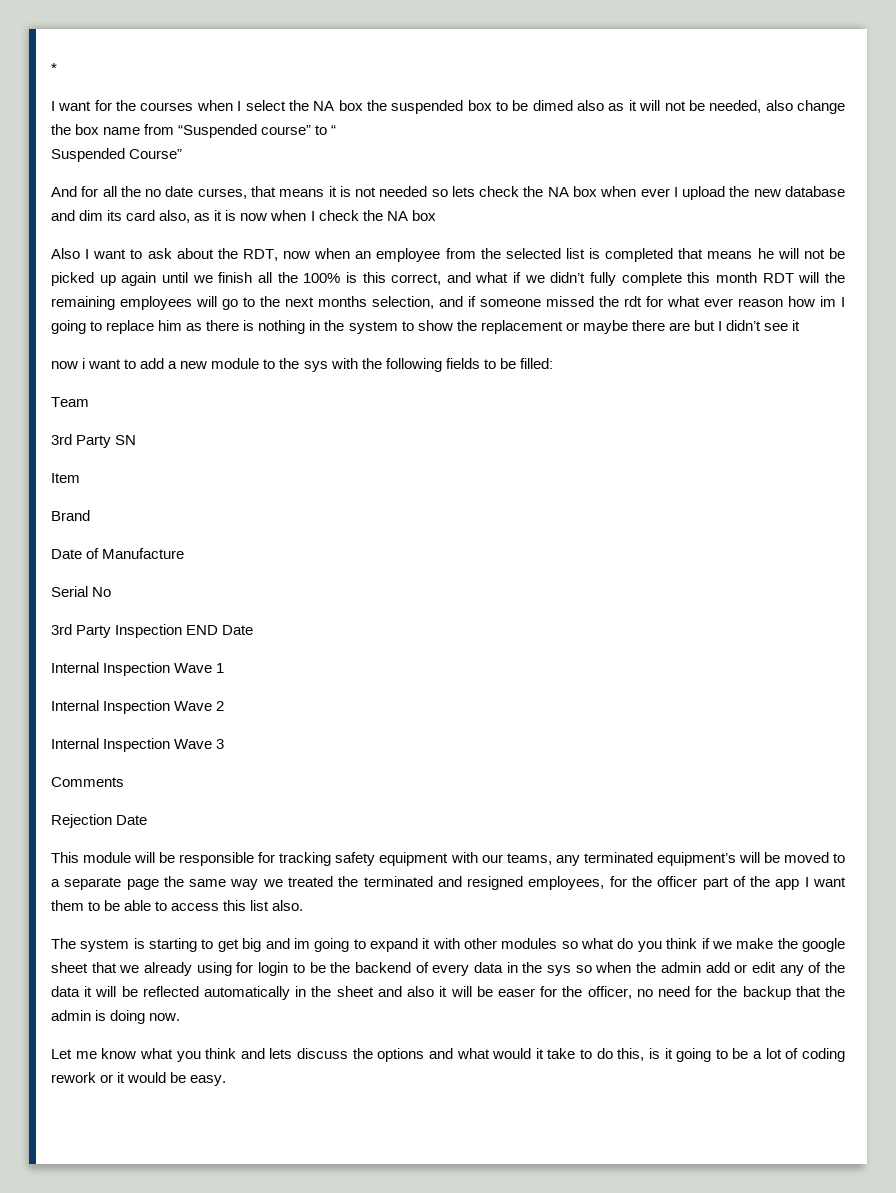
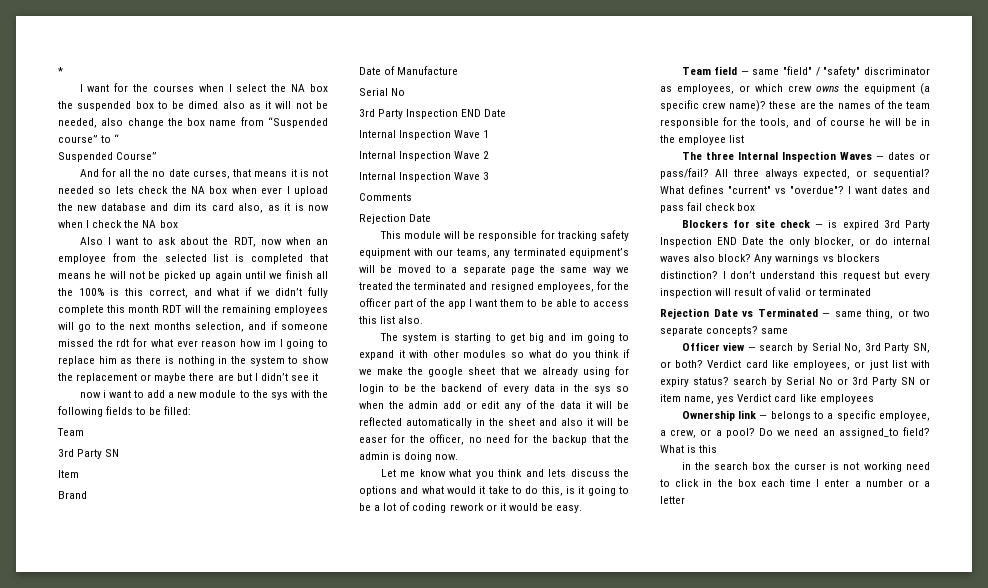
(227, 1080) none -> [681,66,930,77] [660,83,930,95] [660,100,930,112] [660,117,930,128] [660,135,745,145] [681,151,930,162] [660,168,930,179] [660,185,930,194] [660,202,756,213] [681,219,930,230] [660,237,930,247] [660,254,880,264] [660,271,930,281] [660,287,871,298] [660,308,930,319] [660,326,789,336] [681,342,930,353] [660,360,930,370] [660,377,930,387] [660,394,874,404] [681,410,930,421] [660,427,930,438] [660,445,718,453] [681,462,930,472] [660,479,930,487] [660,496,685,504] // Team field — same "field" / "safety" discriminator as employees, or which crew owns the equipment (a specific crew name)? these are the names of the team responsible for the tools, and of course he will be in the employee list // The three Internal Inspection Waves — dates or pass/fail? All three always expected, or sequential? What defines "current" vs "overdue"? I want dates and pass fail check box // Blockers for site check — is expired 3rd Party Inspection END Date the only blocker, or do internal waves also block? Any warnings vs blockers distinction? I don’t understand this request but every inspection will result of valid or terminated // Rejection Date vs Terminated — same thing, or two separate concepts? same // Officer view — search by Serial No, 3rd Party SN, or both? Verdict card like employees, or just list with expiry status? search by Serial No or 3rd Party SN or item name, yes Verdict card like employees // Ownership link — belongs to a specific employee, a crew, or a pool? Do we need an assigned_to field? What is this // in the search box the curser is not working need to click in the box each time I enter a number or a letter

